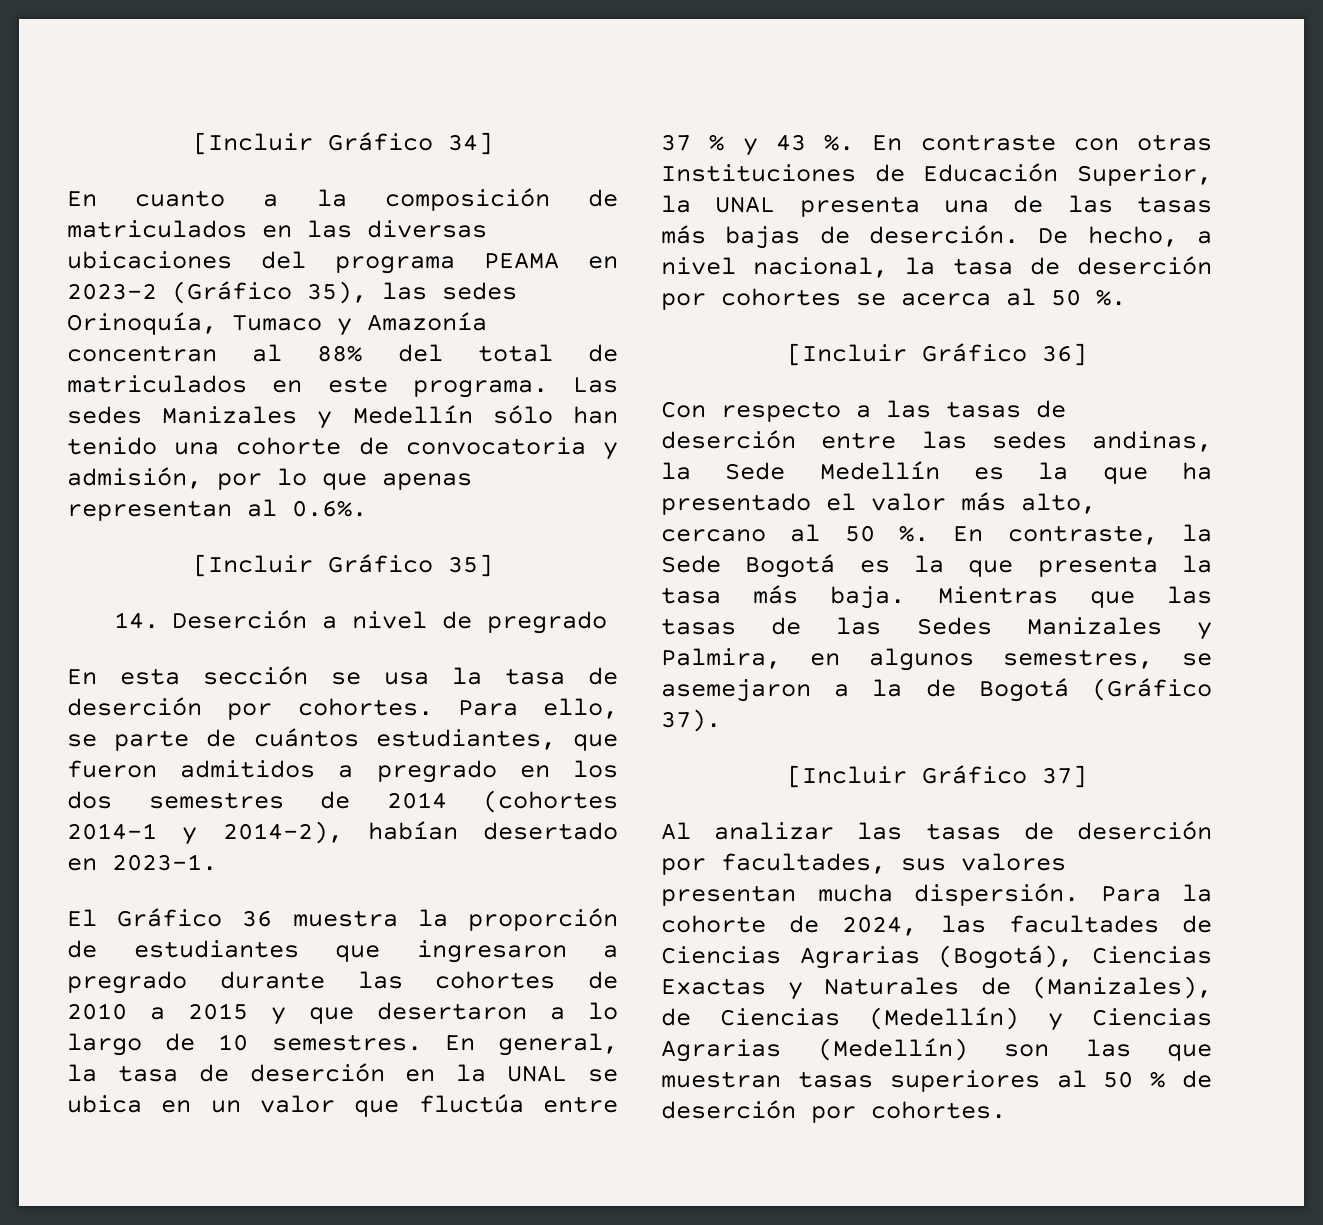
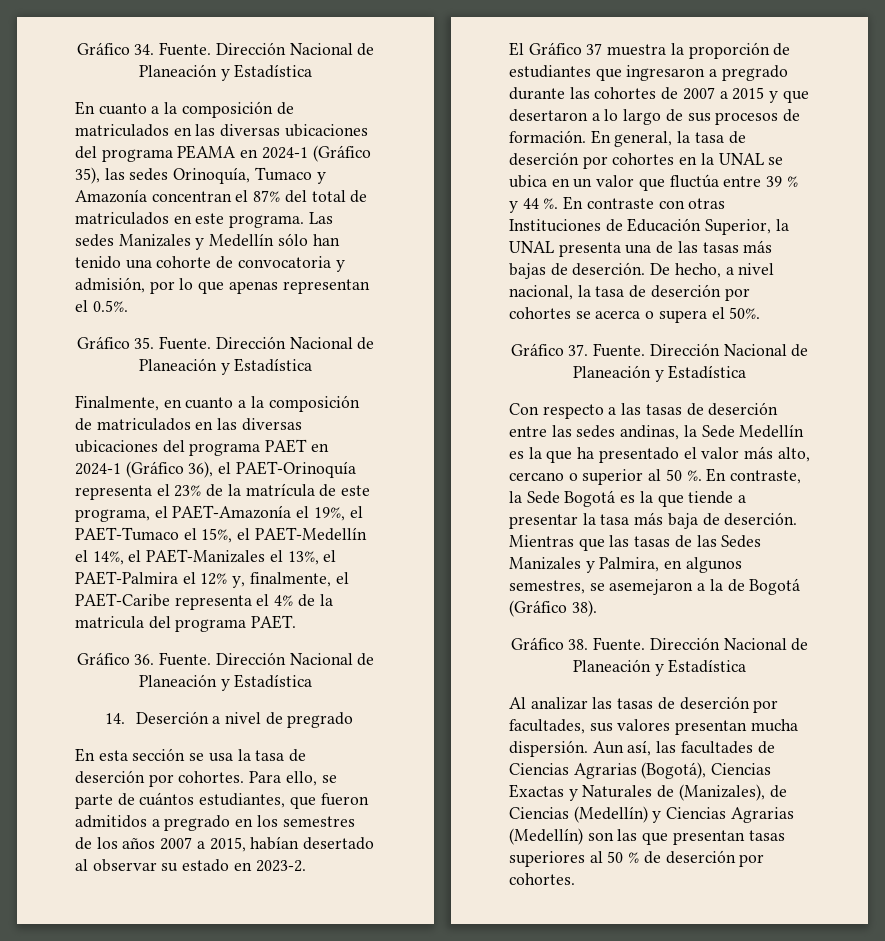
[192,132,493,155] [Incluir Gráfico 34] -> [76,42,375,56] [138,64,313,81] Gráfico 34. Fuente. Dirección Nacional de Planeación y Estadística
[67,283,157,300] 2023-2 -> [261,147,308,159] 2024-1
[252,344,363,362] al 88% -> [235,190,281,202] el 87%
[247,499,367,517] [192,554,493,577] al 0.6%. // [Incluir Gráfico 35] -> [75,300,128,312] [76,336,375,350] [138,358,313,375] [75,395,360,412] [75,418,302,431] [75,439,329,456] [75,461,356,478] [75,483,371,500] [75,505,363,522] [75,527,367,543] [75,549,337,565] [75,571,349,588] [75,593,333,610] [75,615,297,632] [76,652,375,666] [138,674,313,691] el 0.5%. // Gráfico 35. Fuente. Dirección Nacional de Planeación y Estadística // Finalmente, en cuanto a la composición de matriculados en las diversas ubicaciones del programa PAET en 2024-1 (Gráfico 36), el PAET-Orinoquía representa el 23% de la matrícula de este programa, el PAET-Amazonía el 19%, el PAET-Tumaco el 15%, el PAET-Medellín el 14%, el PAET-Manizales el 13%, el PAET-Palmira el 12% y, finalmente, el PAET-Caribe representa el 4% de la matricula del programa PAET. // Gráfico 36. Fuente. Dirección Nacional de Planeación y Estadística
[67,791,112,809] dos -> (278, 821) none
[386,790,618,813] [67,821,618,845] [67,854,217,871] 2014 (cohortes 2014-1 y 2014-2), habían desertado en 2023-1. -> [96,836,375,852] [75,859,306,872] los años 2007 a 2015, habían desertado al observar su estado en 2023-2.
[242,910,273,927] 36 -> [586,43,603,55] 37
[67,1003,127,1020] 2010 -> [682,87,715,100] 2007
[218,1034,422,1051] 10 semestres. -> [687,109,801,125] [509,130,586,143] sus procesos de formación.
(385, 1072) none -> [582,153,675,169] por cohortes
[661,134,691,151] 37 -> [766,176,783,187] 39
[775,134,806,151] 43 -> [522,198,539,209] 44
[1006,288,1126,306] [786,343,1087,366] al 50 %. // [Incluir Gráfico 36] -> [645,307,761,323] [510,343,809,357] [572,365,747,382] o supera el 50%. // Gráfico 37. Fuente. Dirección Nacional de Planeación y Estadística
(766, 535) none -> [568,469,644,485] o superior
[1037,555,1212,577] [661,585,906,609] presenta la tasa más baja. -> [688,491,747,504] [509,512,798,529] tiende a presentar la tasa más baja de deserción.
[661,709,721,732] [786,765,1087,788] 37). // [Incluir Gráfico 37] -> [571,600,597,617] [510,637,809,651] [572,659,747,676] 38). // Gráfico 38. Fuente. Dirección Nacional de Planeación y Estadística
[1100,884,1212,902] [661,915,918,936] Para la cohorte de 2024, -> [592,740,652,756] Aun así,
[661,1071,781,1088] muestran -> [672,830,745,845] presentan

